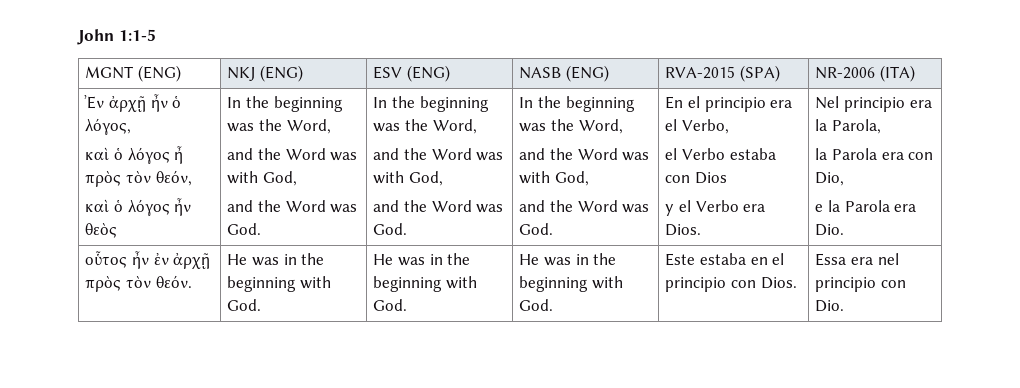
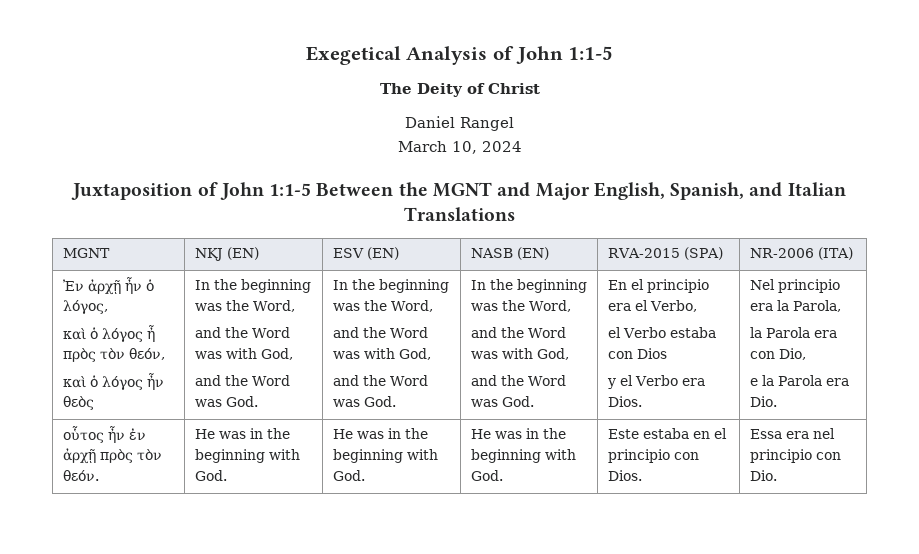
[77,29,156,45] [85,65,182,82] John 1:1-5 // MGNT (ENG) -> [305,46,614,65] [379,83,540,97] [405,116,514,131] [397,141,522,154] [71,182,846,200] [404,207,515,221] [62,248,110,258] Exegetical Analysis of John 1:1-5 // The Deity of Christ // Daniel Rangel // March 10, 2024 // Juxtaposition of John 1:1-5 Between the MGNT and Major English, Spanish, and Italian Translations // MGNT
[260,65,304,82] (ENG) -> [226,247,259,260] (EN)
[407,65,451,82] (ENG) -> [366,247,399,260] (EN)
[566,65,610,82] (ENG) -> [516,247,549,260] (EN)

